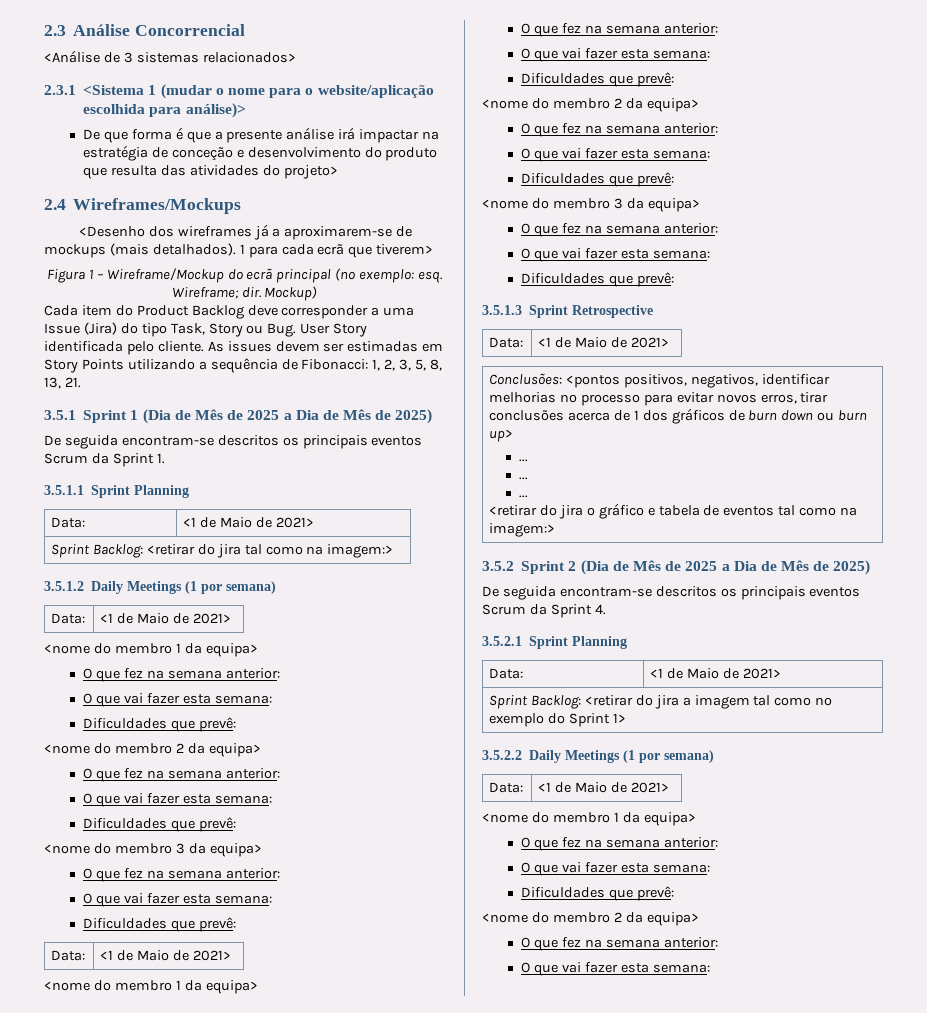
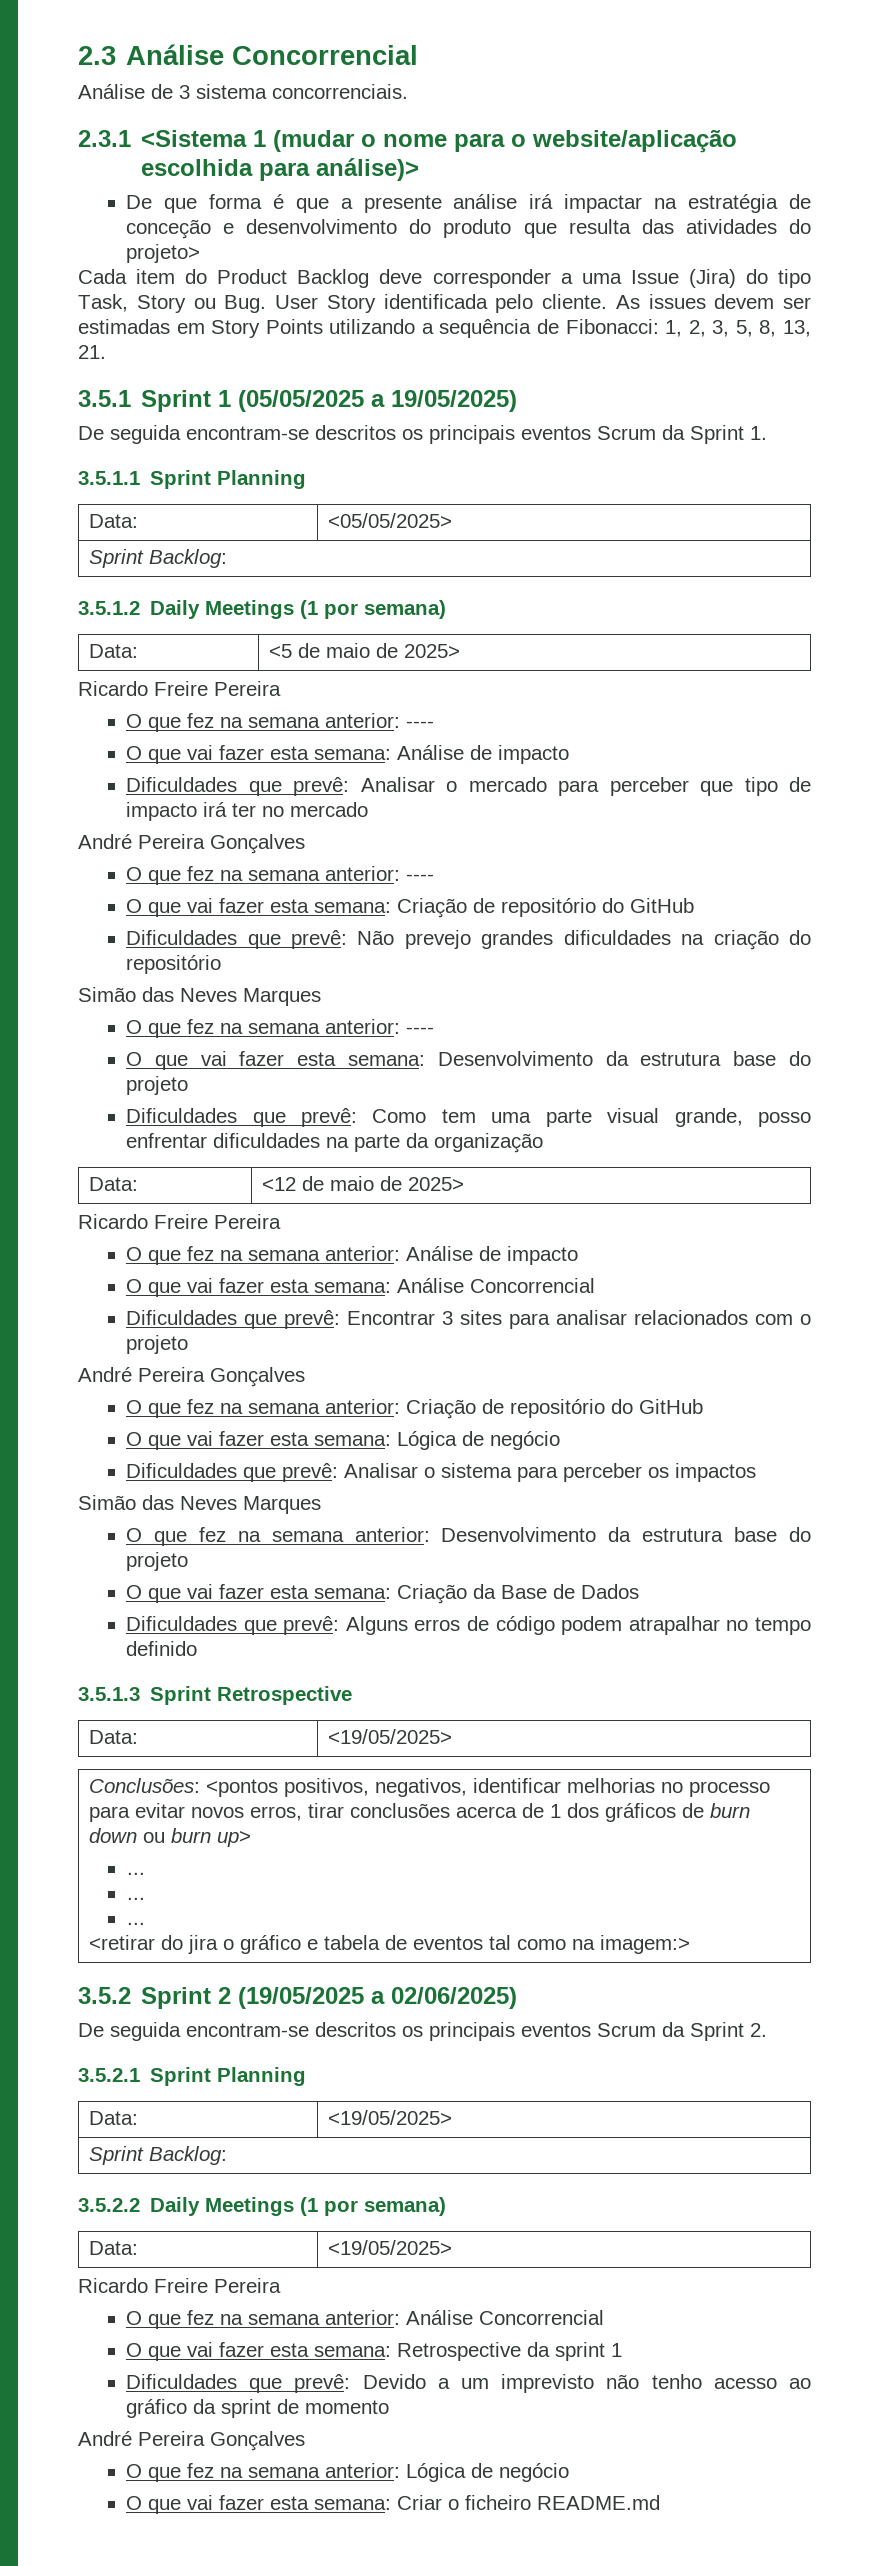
[44,50,100,63] <Análise -> [78,84,145,99] Análise
[136,52,296,63] sistemas relacionados> -> [196,84,408,99] sistema concorrenciais.
[44,198,242,214] [78,224,413,240] [44,243,434,258] [46,268,444,283] [171,286,318,301] // 2.4 Wireframes/Mockups // <Desenho dos wireframes já a aproximarem-se de mockups (mais detalhados). 1 para cada ecrã que tiverem> // Figura 1 – Wireframe/Mockup do ecrã principal (no exemplo: esq. Wireframe; dir. Mockup) -> (201, 253) none
[142,409,433,424] (Dia de Mês de 2025 a Dia de Mês de 2025) -> [238,390,518,412] (05/05/2025 a 19/05/2025)
[183,517,314,528] [51,544,394,558] <1 de Maio de 2021> // Sprint Backlog: <retirar do jira tal como na imagem:> -> [327,513,452,528] [88,549,227,568] <05/05/2025> // Sprint Backlog:
[100,613,231,624] [44,643,258,657] [82,668,280,682] [82,693,272,707] [82,717,236,732] [44,743,261,757] [82,768,280,782] [82,793,272,807] [82,817,236,832] [44,843,262,857] [82,868,280,882] [82,893,272,907] [82,917,236,932] [51,950,86,961] [100,950,231,961] [44,980,258,994] [520,23,718,37] [520,48,710,62] [520,72,674,87] [482,98,699,112] [520,123,718,137] [520,148,710,162] [520,172,674,187] [482,198,700,212] [520,223,718,237] [520,248,710,262] [520,272,674,287] <1 de Maio de 2021> // <nome do membro 1 da equipa> // O que fez na semana anterior: // O que vai fazer esta semana: // Dificuldades que prevê: // <nome do membro 2 da equipa> // O que fez na semana anterior: // O que vai fazer esta semana: // Dificuldades que prevê: // <nome do membro 3 da equipa> // O que fez na semana anterior: // O que vai fazer esta semana: // Dificuldades que prevê: // Data: | <1 de Maio de 2021> // <nome do membro 1 da equipa> // O que fez na semana anterior: // O que vai fazer esta semana: // Dificuldades que prevê: // <nome do membro 2 da equipa> // O que fez na semana anterior: // O que vai fazer esta semana: // Dificuldades que prevê: // <nome do membro 3 da equipa> // O que fez na semana anterior: // O que vai fazer esta semana: // Dificuldades que prevê: -> [268,643,460,658] [78,681,281,696] [126,713,435,732] [126,745,570,764] [126,777,812,796] [126,802,369,821] [78,834,305,854] [126,866,435,885] [126,898,695,918] [126,930,811,950] [126,955,222,974] [78,987,321,1006] [126,1019,435,1038] [126,1051,811,1070] [126,1076,189,1095] [126,1108,811,1127] [126,1133,544,1153] [88,1177,138,1191] [261,1176,464,1191] [78,1214,281,1229] [126,1246,579,1265] [126,1278,596,1297] [126,1310,812,1329] [126,1335,189,1354] [78,1367,305,1387] [126,1399,704,1419] [126,1431,561,1450] [126,1463,757,1482] [78,1495,321,1514] [126,1527,811,1546] [126,1552,189,1571] [126,1584,640,1604] [126,1616,811,1635] [126,1641,198,1656] <5 de maio de 2025> // Ricardo Freire Pereira // O que fez na semana anterior: ---- // O que vai fazer esta semana: Análise de impacto // Dificuldades que prevê: Analisar o mercado para perceber que tipo de impacto irá ter no mercado // André Pereira Gonçalves // O que fez na semana anterior: ---- // O que vai fazer esta semana: Criação de repositório do GitHub // Dificuldades que prevê: Não prevejo grandes dificuldades na criação do repositório // Simão das Neves Marques // O que fez na semana anterior: ---- // O que vai fazer esta semana: Desenvolvimento da estrutura base do projeto // Dificuldades que prevê: Como tem uma parte visual grande, posso enfrentar dificuldades na parte da organização // Data: | <12 de maio de 2025> // Ricardo Freire Pereira // O que fez na semana anterior: Análise de impacto // O que vai fazer esta semana: Análise Concorrencial // Dificuldades que prevê: Encontrar 3 sites para analisar relacionados com o projeto // André Pereira Gonçalves // O que fez na semana anterior: Criação de repositório do GitHub // O que vai fazer esta semana: Lógica de negócio // Dificuldades que prevê: Analisar o sistema para perceber os impactos // Simão das Neves Marques // O que fez na semana anterior: Desenvolvimento da estrutura base do projeto // O que vai fazer esta semana: Criação da Base de Dados // Dificuldades que prevê: Alguns erros de código podem atrapalhar no tempo definido
[538,337,669,348] <1 de Maio de 2021> -> [327,1729,452,1744] <19/05/2025>
[580,560,871,575] (Dia de Mês de 2025 a Dia de Mês de 2025) -> [238,1987,518,2009] (19/05/2025 a 02/06/2025)
[594,604,606,615] 4. -> [750,2023,767,2037] 2.
[650,668,781,679] [489,695,833,709] [489,713,626,727] <1 de Maio de 2021> // Sprint Backlog: <retirar do jira a imagem tal como no exemplo do Sprint 1> -> [327,2110,452,2125] [88,2146,227,2165] <19/05/2025> // Sprint Backlog:
[538,782,669,793] [482,812,696,826] [520,837,718,851] [520,862,710,876] [520,886,674,901] [482,912,699,926] [520,937,718,951] [520,962,710,976] <1 de Maio de 2021> // <nome do membro 1 da equipa> // O que fez na semana anterior: // O que vai fazer esta semana: // Dificuldades que prevê: // <nome do membro 2 da equipa> // O que fez na semana anterior: // O que vai fazer esta semana: -> [327,2240,452,2255] [78,2278,281,2293] [126,2310,605,2329] [126,2342,623,2361] [126,2374,811,2393] [126,2399,390,2418] [78,2431,305,2451] [126,2463,570,2482] [126,2495,661,2514] <19/05/2025> // Ricardo Freire Pereira // O que fez na semana anterior: Análise Concorrencial // O que vai fazer esta semana: Retrospective da sprint 1 // Dificuldades que prevê: Devido a um imprevisto não tenho acesso ao gráfico da sprint de momento // André Pereira Gonçalves // O que fez na semana anterior: Lógica de negócio // O que vai fazer esta semana: Criar o ficheiro README.md

